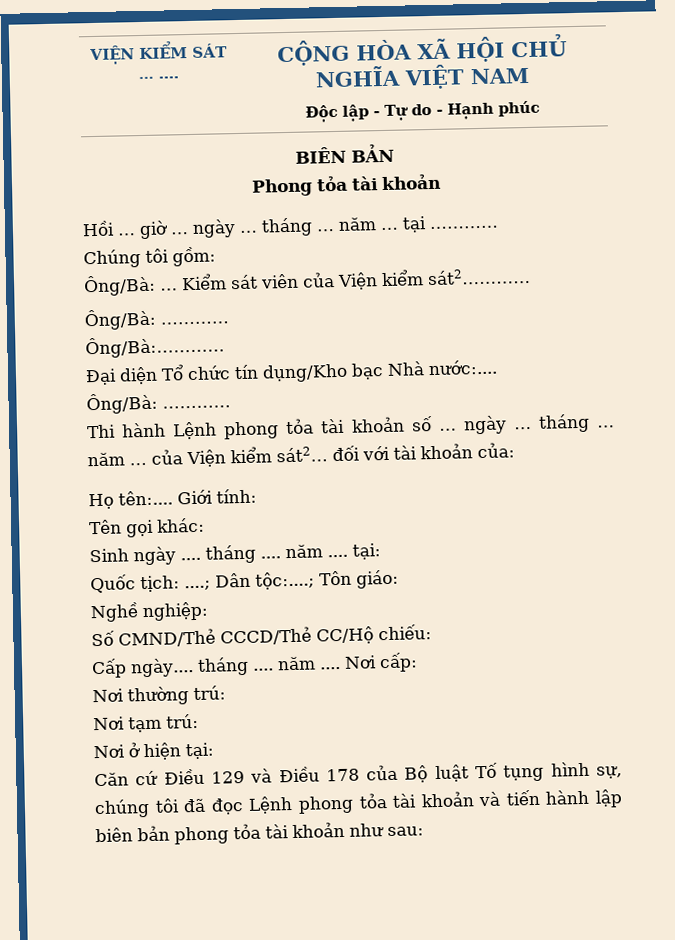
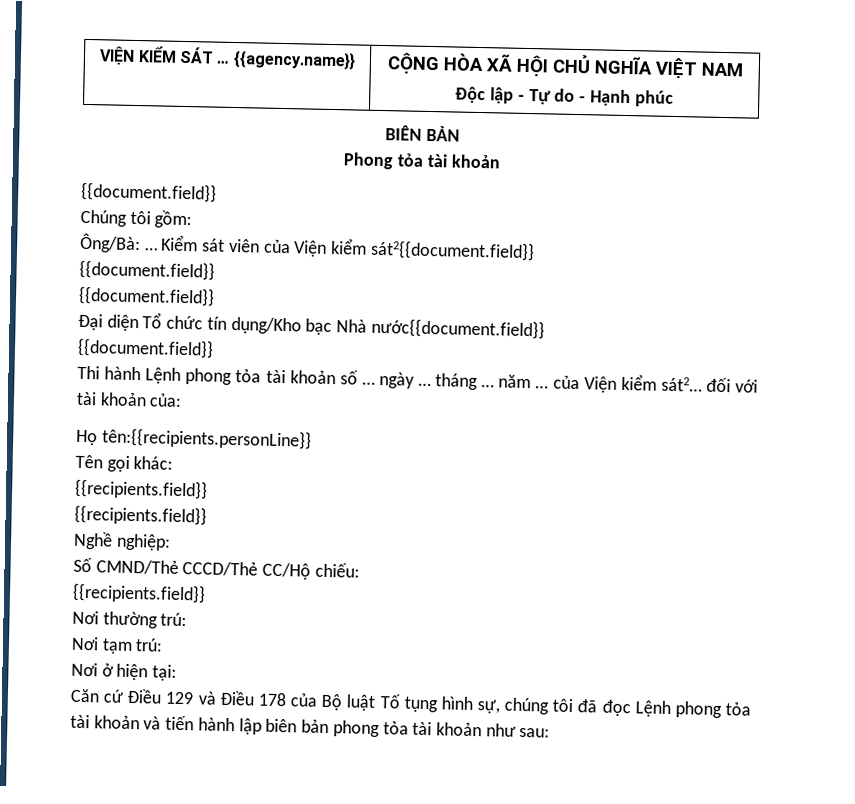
[158,76,179,79] .... -> [232,49,356,71] {{agency.name}}
[82,216,499,240] Hồi … giờ … ngày … tháng … năm … tại ………… -> [81,181,217,203] {{document.field}}
[427,267,531,286] [84,308,229,331] [85,335,225,359] sát2………… // Ông/Bà: ………… // Ông/Bà:………… -> [369,239,535,262] [79,259,215,281] [78,285,215,307] sát2{{document.field}} // {{document.field}} // {{document.field}}
[428,359,498,376] [86,392,231,415] nước:.... // Ông/Bà: ………… -> [370,317,545,340] [77,337,214,359] nước{{document.field}} // {{document.field}}
[118,488,257,506] tên:.... Giới tính: -> [101,427,312,450] tên:{{recipients.personLine}}
[89,543,381,566] [90,569,399,594] Sinh ngày .... tháng .... năm .... tại: // Quốc tịch: ....; Dân tộc:....; Tôn giáo: -> [74,478,208,500] [74,504,207,526] {{recipients.field}} // {{recipients.field}}
[91,652,418,679] Cấp ngày.... tháng .... năm .... Nơi cấp: -> [72,582,206,604] {{recipients.field}}

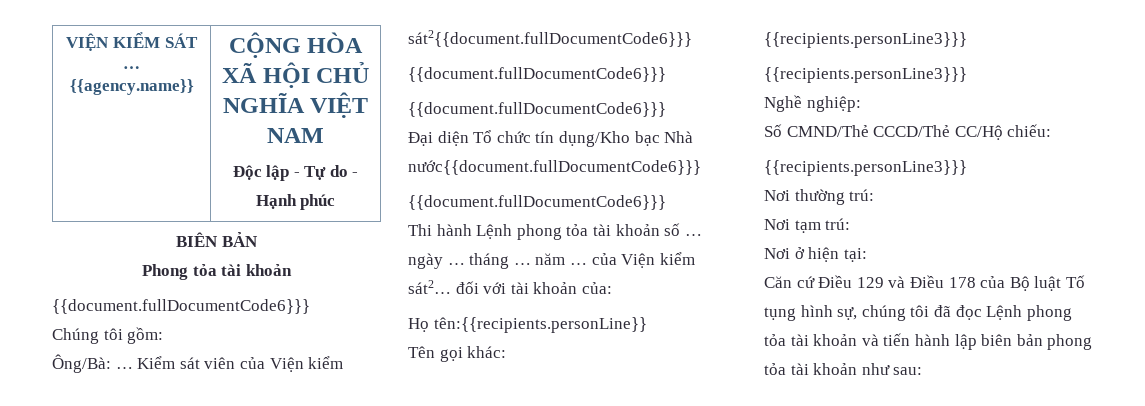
[81,181,217,203] {{document.field}} -> [52,299,310,314] {{document.fullDocumentCode6}}}
[369,239,535,262] [79,259,215,281] [78,285,215,307] sát2{{document.field}} // {{document.field}} // {{document.field}} -> [408,30,692,47] [408,67,666,82] [408,102,666,117] sát2{{document.fullDocumentCode6}}} // {{document.fullDocumentCode6}}} // {{document.fullDocumentCode6}}}
[370,317,545,340] [77,337,214,359] nước{{document.field}} // {{document.field}} -> [408,160,701,175] [408,195,666,210] nước{{document.fullDocumentCode6}}} // {{document.fullDocumentCode6}}}
[74,478,208,500] [74,504,207,526] {{recipients.field}} // {{recipients.field}} -> [764,32,967,48] [764,67,967,83] {{recipients.personLine3}}} // {{recipients.personLine3}}}
[72,582,206,604] {{recipients.field}} -> [764,160,967,176] {{recipients.personLine3}}}

